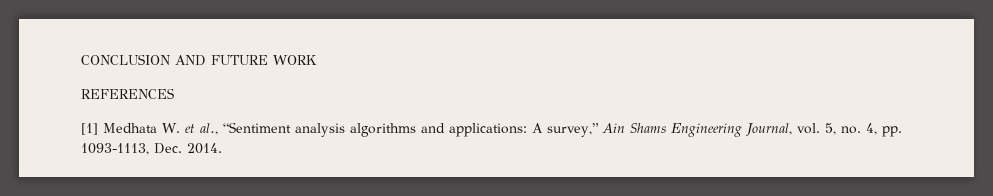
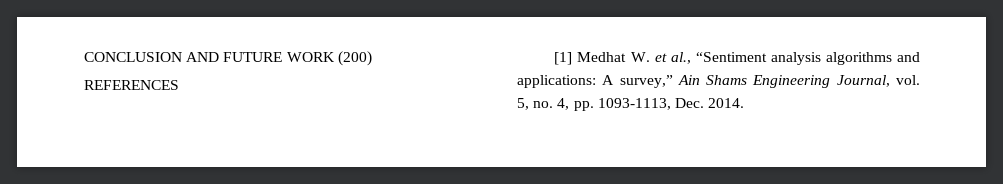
(317, 60) none -> [337,51,372,66] (200)
[103,123,157,133] Medhata -> [577,52,627,62] Medhat

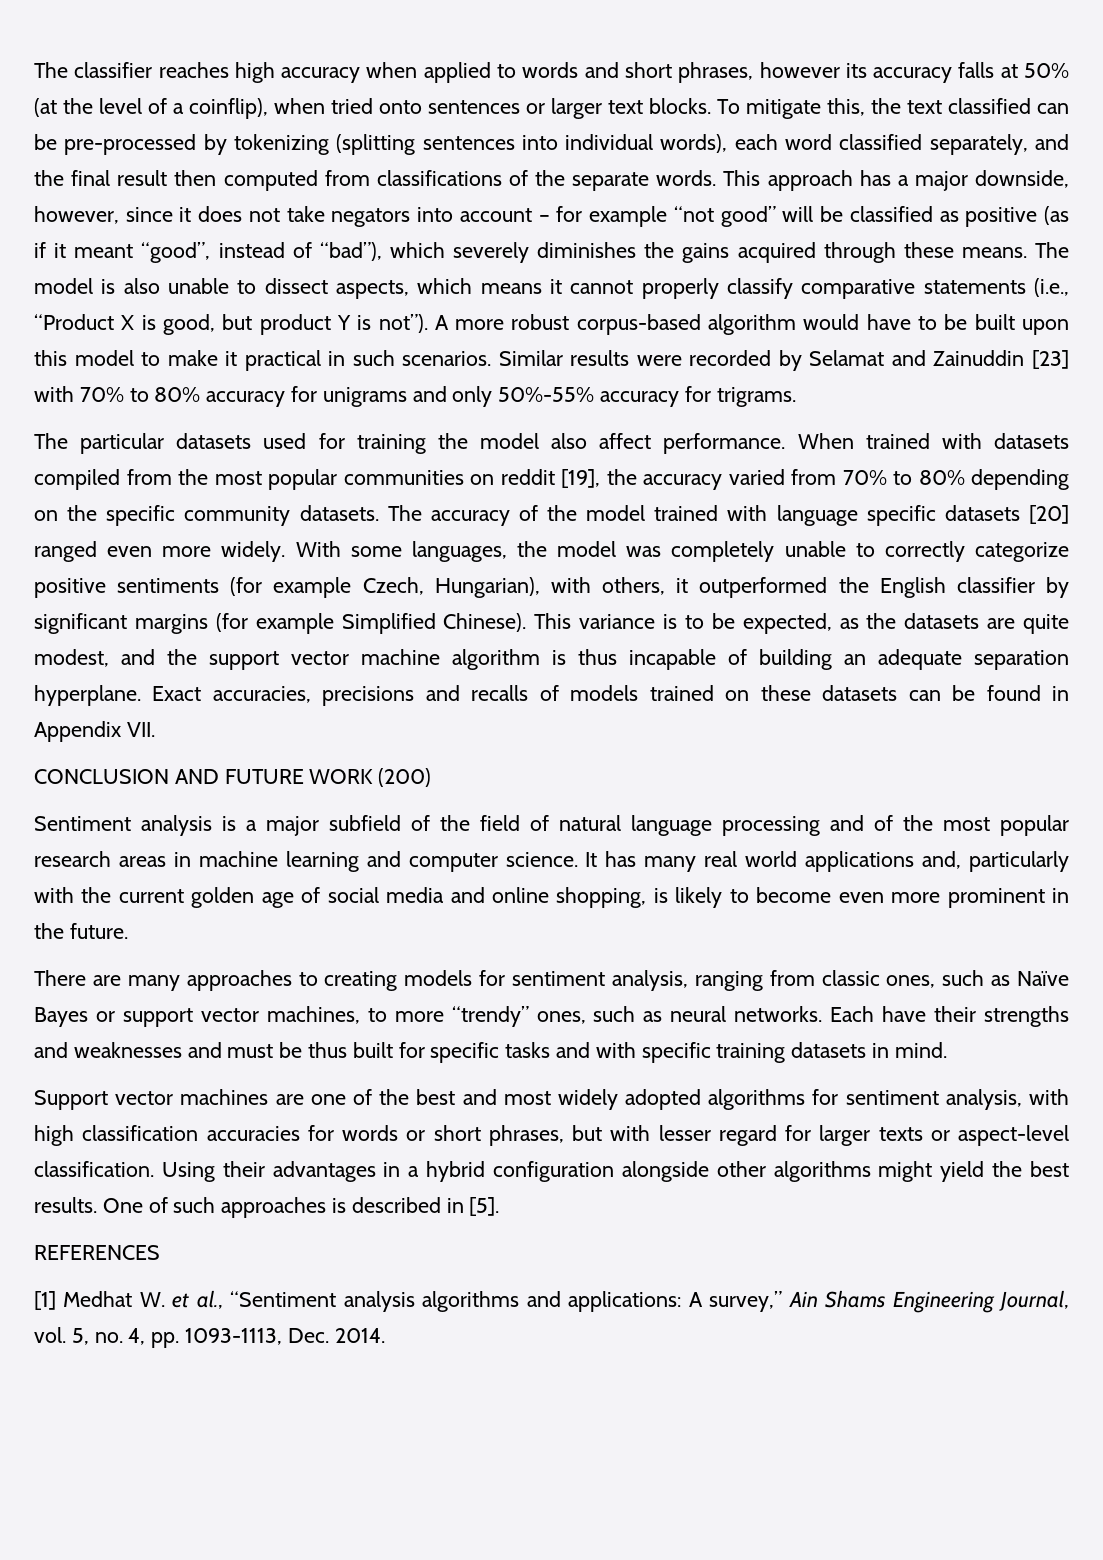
(84, 57) none -> [34,62,1069,83] [34,98,1070,119] [34,134,1070,155] [34,170,1069,191] [34,206,1069,227] [34,242,1069,263] [34,278,1070,299] [34,314,1069,335] [34,350,1069,371] [34,386,796,407] [34,433,1069,454] [34,469,1069,490] [34,505,1069,526] [34,541,1069,562] [34,577,1070,598] [34,613,1069,634] [34,649,1069,670] [34,685,1070,706] [34,721,155,742] The classifier reaches high accuracy when applied to words and short phrases, however its accuracy falls at 50% (at the level of a coinflip), when tried onto sentences or larger text blocks. To mitigate this, the text classified can be pre-processed by tokenizing (splitting sentences into individual words), each word classified separately, and the final result then computed from classifications of the separate words. This approach has a major downside, however, since it does not take negators into account – for example “not good” will be classified as positive (as if it meant “good”, instead of “bad”), which severely diminishes the gains acquired through these means. The model is also unable to dissect aspects, which means it cannot properly classify comparative statements (i.e., “Product X is good, but product Y is not”). A more robust corpus-based algorithm would have to be built upon this model to make it practical in such scenarios. Similar results were recorded by Selamat and Zainuddin [23] with 70% to 80% accuracy for unigrams and only 50%-55% accuracy for trigrams. // The particular datasets used for training the model also affect performance. When trained with datasets compiled from the most popular communities on reddit [19], the accuracy varied from 70% to 80% depending on the specific community datasets. The accuracy of the model trained with language specific datasets [20] ranged even more widely. With some languages, the model was completely unable to correctly categorize positive sentiments (for example Czech, Hungarian), with others, it outperformed the English classifier by significant margins (for example Simplified Chinese). This variance is to be expected, as the datasets are quite modest, and the support vector machine algorithm is thus incapable of building an adequate separation hyperplane. Exact accuracies, precisions and recalls of models trained on these datasets can be found in Appendix VII. //
(372, 58) none -> [34,815,1069,836] [34,851,1069,872] [34,887,1070,908] [34,923,128,939] [34,970,1069,991] [34,1006,1069,1027] [34,1042,947,1063] [34,1089,1069,1110] [34,1125,1069,1146] [34,1161,1069,1182] [34,1197,500,1218] // Sentiment analysis is a major subfield of the field of natural language processing and of the most popular research areas in machine learning and computer science. It has many real world applications and, particularly with the current golden age of social media and online shopping, is likely to become even more prominent in the future. // There are many approaches to creating models for sentiment analysis, ranging from classic ones, such as Naïve Bayes or support vector machines, to more “trendy” ones, such as neural networks. Each have their strengths and weaknesses and must be thus built for specific tasks and with specific training datasets in mind. // Support vector machines are one of the best and most widely adopted algorithms for sentiment analysis, with high classification accuracies for words or short phrases, but with lesser regard for larger texts or aspect-level classification. Using their advantages in a hybrid configuration alongside other algorithms might yield the best results. One of such approaches is described in [5].

